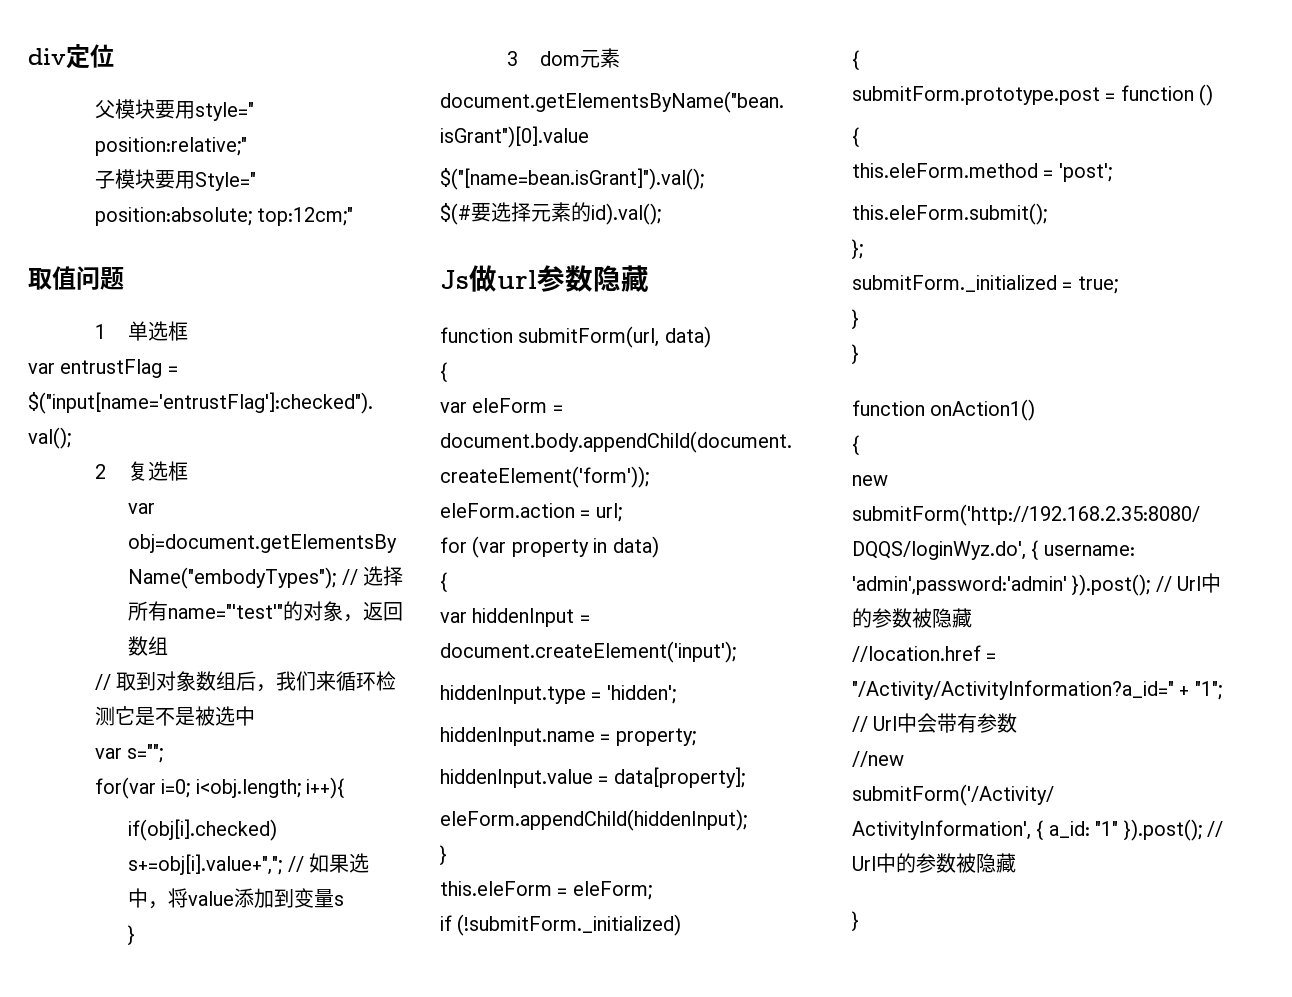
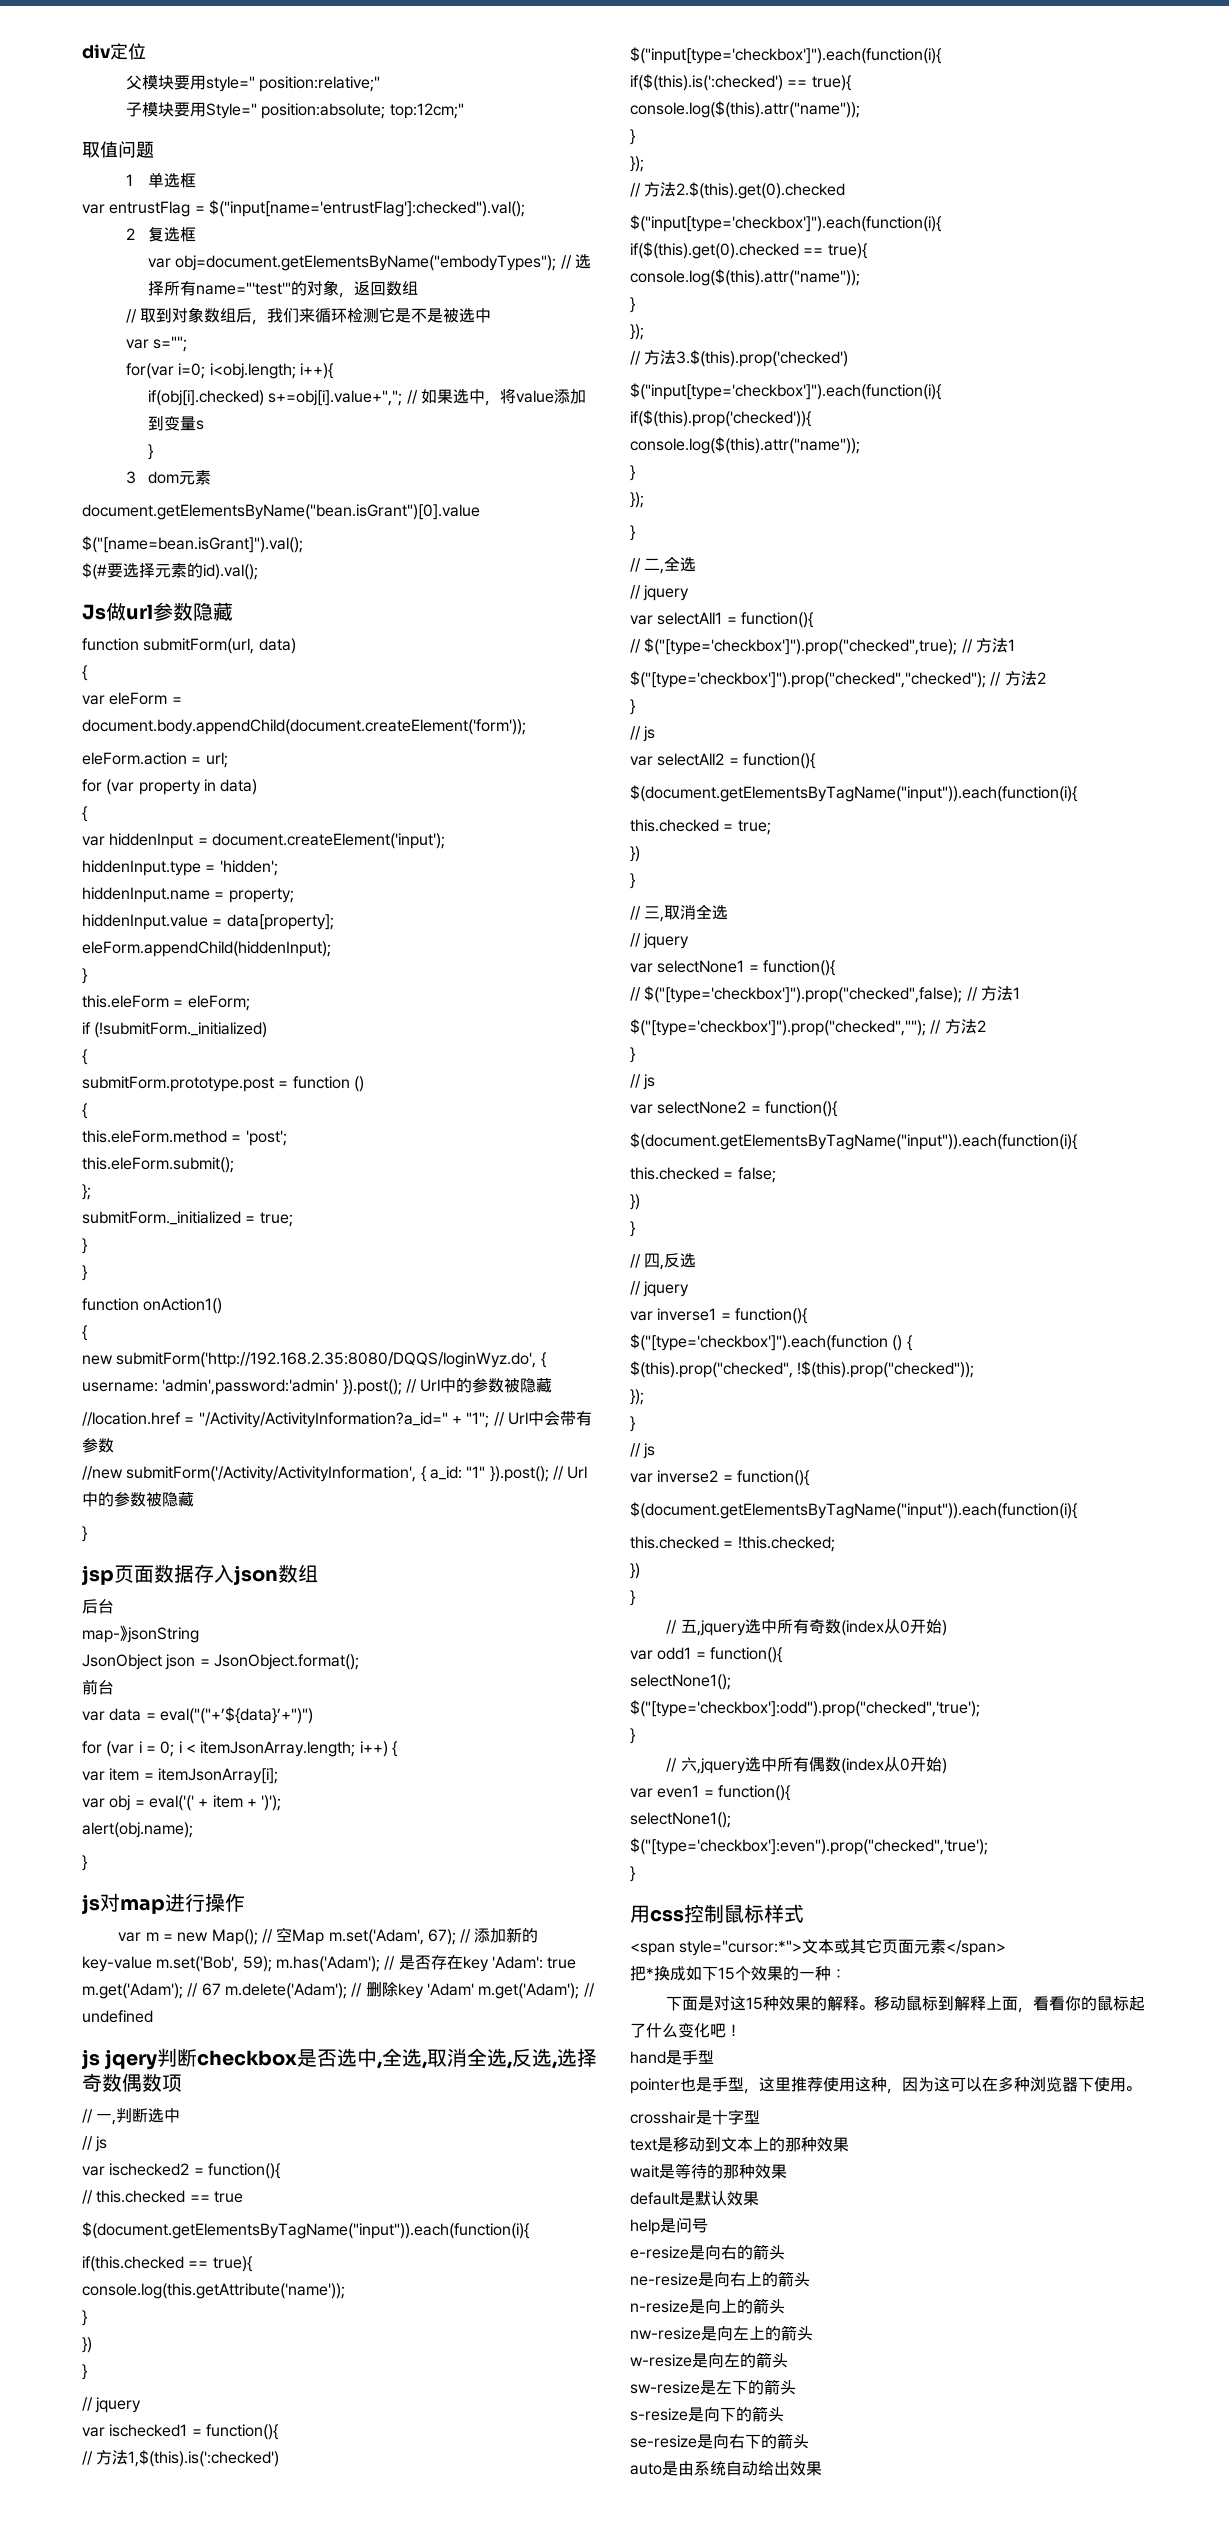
(859, 921) none -> [82,1564,318,1585] [82,1599,114,1614] [82,1625,199,1643] [82,1654,359,1670] [82,1679,114,1695] [82,1707,313,1724] [82,1741,398,1757] [82,1768,278,1784] [82,1795,282,1811] [82,1822,193,1838] [82,1855,87,1871] [82,1893,245,1914] [118,1927,539,1945] [82,1955,577,1972] [82,1982,595,1999] [82,2010,153,2023] [82,2048,598,2070] [82,2073,182,2092] [82,2108,181,2125] [82,2136,108,2152] [82,2163,281,2179] [82,2190,243,2204] [82,2222,530,2239] [82,2256,253,2272] [82,2283,345,2299] [82,2310,87,2326] [82,2337,92,2353] [82,2364,87,2380] [82,2397,142,2413] [82,2424,279,2440] [82,2450,280,2467] [630,47,942,64] [630,74,852,91] [630,101,860,118] [630,129,635,145] [630,156,644,172] [630,182,846,199] [630,215,942,232] [630,242,868,259] [630,269,860,286] [630,297,635,313] [630,324,644,340] [630,350,849,367] [630,383,942,400] [630,410,812,427] [630,437,860,454] [630,465,635,481] [630,492,644,508] [630,525,635,541] [630,556,697,574] [630,585,690,601] [630,612,814,628] [630,638,1015,655] [630,671,1046,688] [630,699,635,715] [630,726,656,742] [630,753,816,769] [630,785,1078,802] [630,819,771,835] [630,846,640,862] [630,873,635,889] [630,904,729,922] [630,933,690,949] [630,960,836,976] [630,986,1020,1003] [630,1019,986,1036] [630,1047,635,1063] [630,1074,656,1090] [630,1101,838,1117] [630,1133,1078,1150] [630,1167,776,1183] [630,1194,640,1210] [630,1221,635,1237] [630,1253,697,1270] [630,1281,690,1297] [630,1308,808,1324] [630,1334,913,1351] [630,1361,975,1378] [630,1389,644,1405] [630,1416,635,1432] [630,1443,656,1459] [630,1470,810,1486] [630,1502,1078,1519] [630,1536,835,1552] [630,1563,640,1579] [630,1590,635,1606] [666,1619,947,1636] [630,1647,783,1663] [630,1674,731,1690] [630,1700,980,1717] [630,1728,635,1744] [666,1757,947,1774] [630,1785,791,1801] [630,1812,731,1828] [630,1838,988,1855] [630,1866,635,1882] [630,1904,804,1923] [630,1938,1007,1956] [630,1966,846,1981] [666,1996,1146,2013] [630,2023,741,2038] [630,2050,714,2065] [630,2076,1141,2094] [630,2109,760,2125] [630,2137,849,2152] [630,2163,787,2179] [630,2191,759,2206] [630,2217,708,2235] [630,2244,785,2260] [630,2271,810,2287] [630,2298,785,2314] [630,2325,813,2341] [630,2352,788,2368] [630,2379,796,2395] [630,2406,784,2422] [630,2433,809,2449] [630,2460,822,2476] // jsp页面数据存入json数组 // 后台 // map-》jsonString // JsonObject json = JsonObject.format(); // 前台 // var data = eval("("+’${data}’+")") // for (var i = 0; i < itemJsonArray.length; i++) { // var item = itemJsonArray[i]; // var obj = eval('(' + item + ')'); // alert(obj.name); // } // js对map进行操作 // var m = new Map(); // 空Map m.set('Adam', 67); // 添加新的key-value m.set('Bob', 59); m.has('Adam'); // 是否存在key 'Adam': true m.get('Adam'); // 67 m.delete('Adam'); // 删除key 'Adam' m.get('Adam'); // undefined // js jqery判断checkbox是否选中,全选,取消全选,反选,选择奇数偶数项 // // 一,判断选中 // // js // var ischecked2 = function(){ // // this.checked == true // $(document.getElementsByTagName("input")).each(function(i){ // if(this.checked == true){ // console.log(this.getAttribute('name')); // } // }) // } // // jquery // var ischecked1 = function(){ // // 方法1,$(this).is(':checked') // $("input[type='checkbox']").each(function(i){ // if($(this).is(':checked') == true){ // console.log($(this).attr("name")); // } // }); // // 方法2.$(this).get(0).checked // $("input[type='checkbox']").each(function(i){ // if($(this).get(0).checked == true){ // console.log($(this).attr("name")); // } // }); // // 方法3.$(this).prop('checked') // $("input[type='checkbox']").each(function(i){ // if($(this).prop('checked')){ // console.log($(this).attr("name")); // } // }); // } // // 二,全选 // // jquery // var selectAll1 = function(){ // // $("[type='checkbox']").prop("checked",true); // 方法1 // $("[type='checkbox']").prop("checked","checked"); // 方法2 // } // // js // var selectAll2 = function(){ // $(document.getElementsByTagName("input")).each(function(i){ // this.checked = true; // }) // } // // 三,取消全选 // // jquery // var selectNone1 = function(){ // // $("[type='checkbox']").prop("checked",false); // 方法1 // $("[type='checkbox']").prop("checked",""); // 方法2 // } // // js // var selectNone2 = function(){ // $(document.getElementsByTagName("input")).each(function(i){ // this.checked = false; // }) // } // // 四,反选 // // jquery // var inverse1 = function(){ // $("[type='checkbox']").each(function () { // $(this).prop("checked", !$(this).prop("checked")); // }); // } // // js // var inverse2 = function(){ // $(document.getElementsByTagName("input")).each(function(i){ // this.checked = !this.checked; // }) // } // // 五,jquery选中所有奇数(index从0开始) // var odd1 = function(){ // selectNone1(); // $("[type='checkbox']:odd").prop("checked",'true'); // } // // 六,jquery选中所有偶数(index从0开始) // var even1 = function(){ // selectNone1(); // $("[type='checkbox']:even").prop("checked",'true'); // } // 用css控制鼠标样式 // <span style="cursor:*">文本或其它页面元素</span> // 把*换成如下15个效果的一种： // 下面是对这15种效果的解释。移动鼠标到解释上面，看看你的鼠标起了什么变化吧！ // hand是手型 // pointer也是手型，这里推荐使用这种，因为这可以在多种浏览器下使用。 // crosshair是十字型 // text是移动到文本上的那种效果 // wait是等待的那种效果 // default是默认效果 // help是问号 // e-resize是向右的箭头 // ne-resize是向右上的箭头 // n-resize是向上的箭头 // nw-resize是向左上的箭头 // w-resize是向左的箭头 // sw-resize是左下的箭头 // s-resize是向下的箭头 // se-resize是向右下的箭头 // auto是由系统自动给出效果

